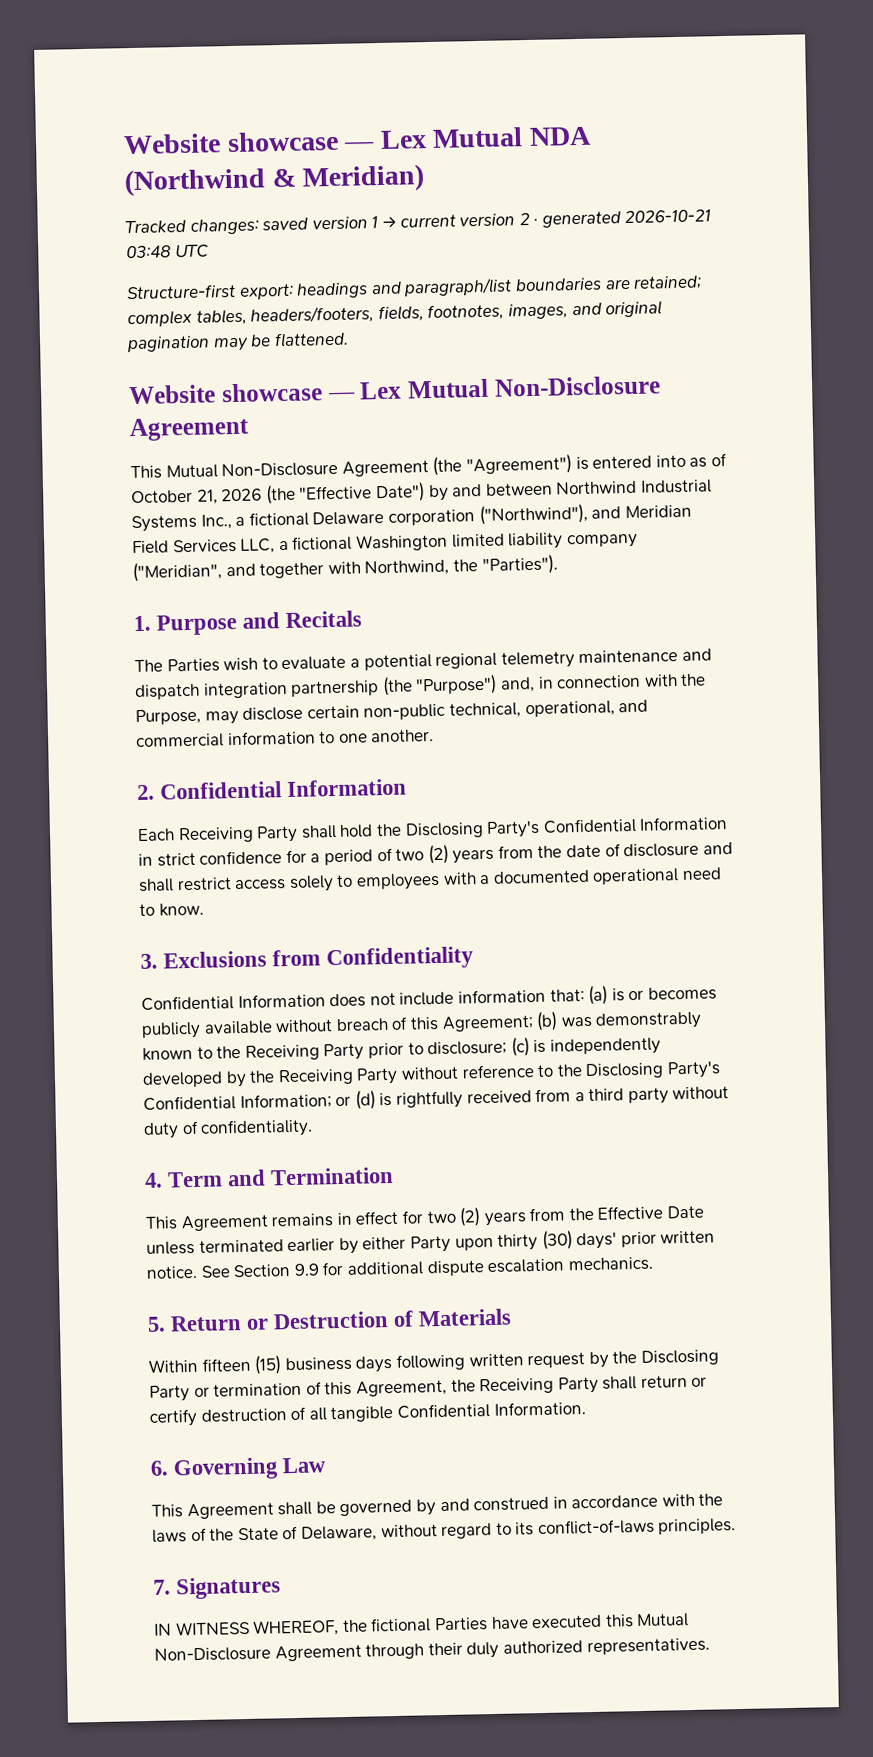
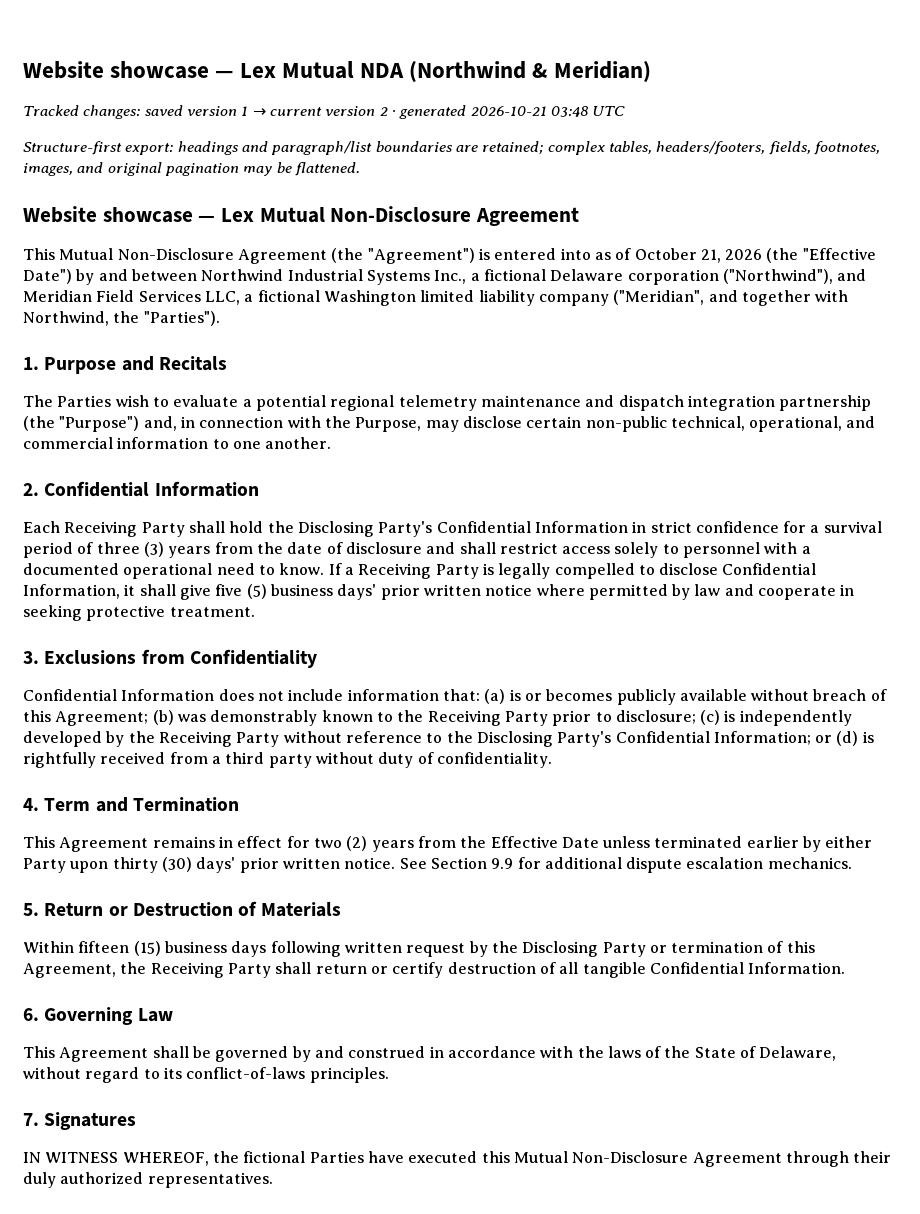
(321, 858) none -> [823,521,882,533] survival
[395,844,449,865] two (2) -> [96,542,164,557] three (3)
[355,872,440,891] employees -> [683,542,761,558] personnel
(204, 909) none -> [328,563,817,579] [23,584,855,600] [23,605,255,621] If a Receiving Party is legally compelled to disclose Confidential Information, it shall give five (5) business days' prior written notice where permitted by law and cooperate in seeking protective treatment.

